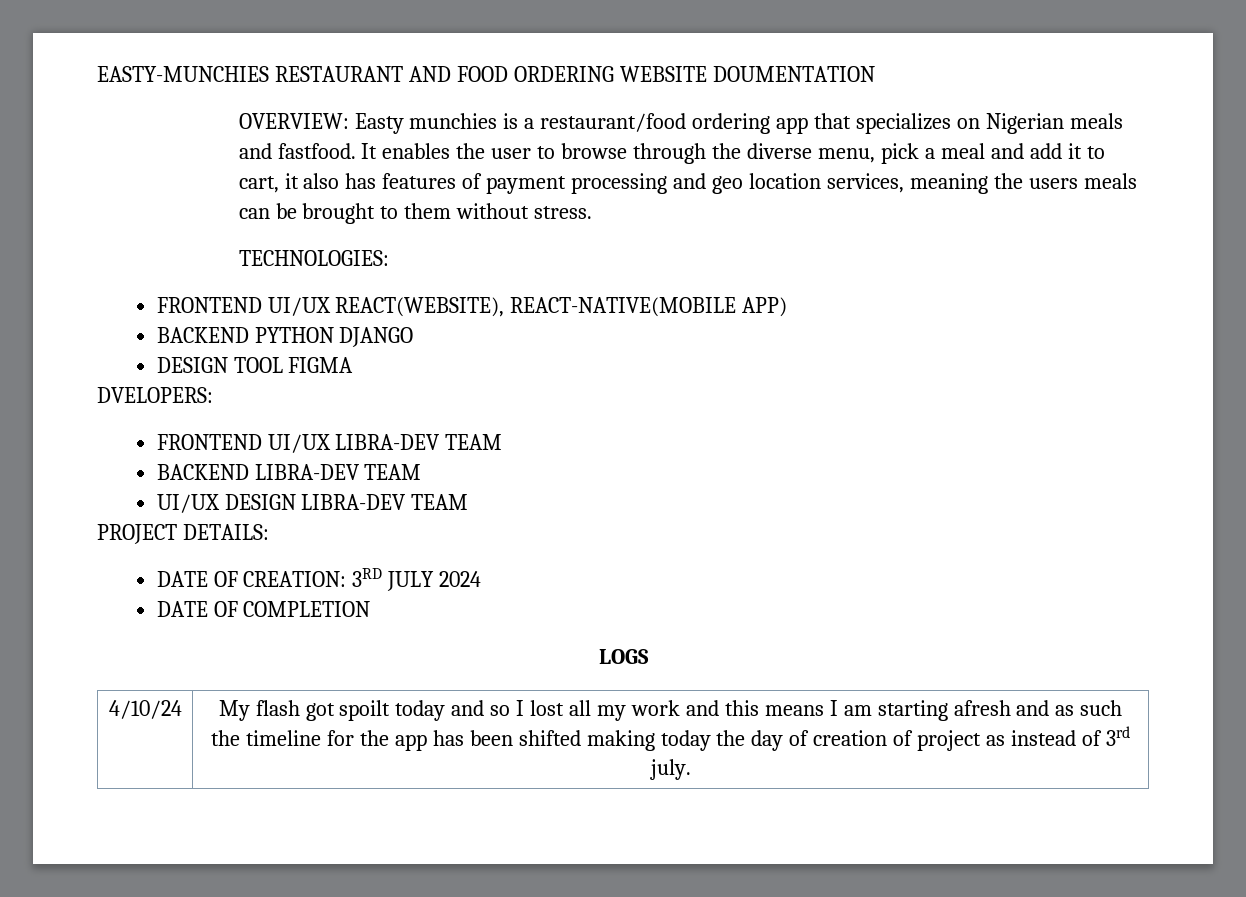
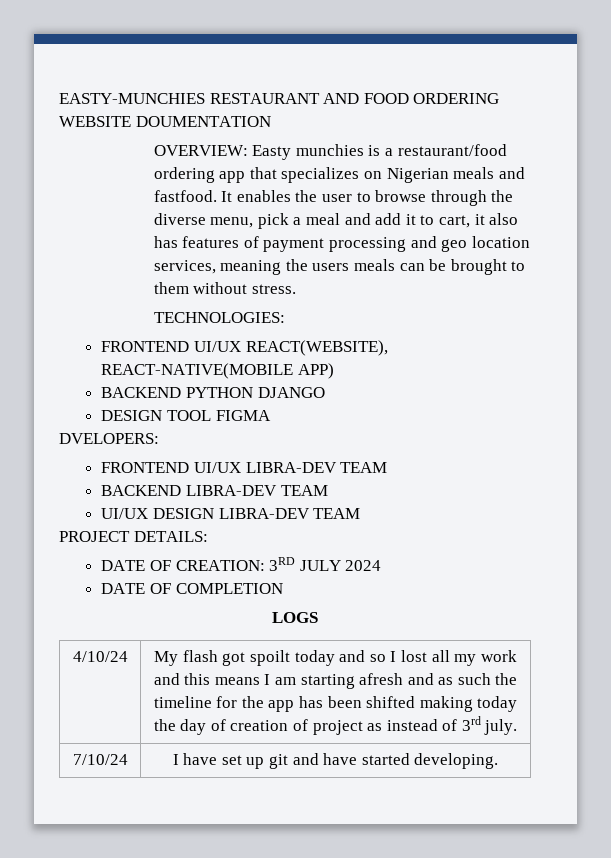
(691, 769) none -> [72,754,128,765] [172,753,499,769] // 7/10/24 | I have set up git and have started developing.

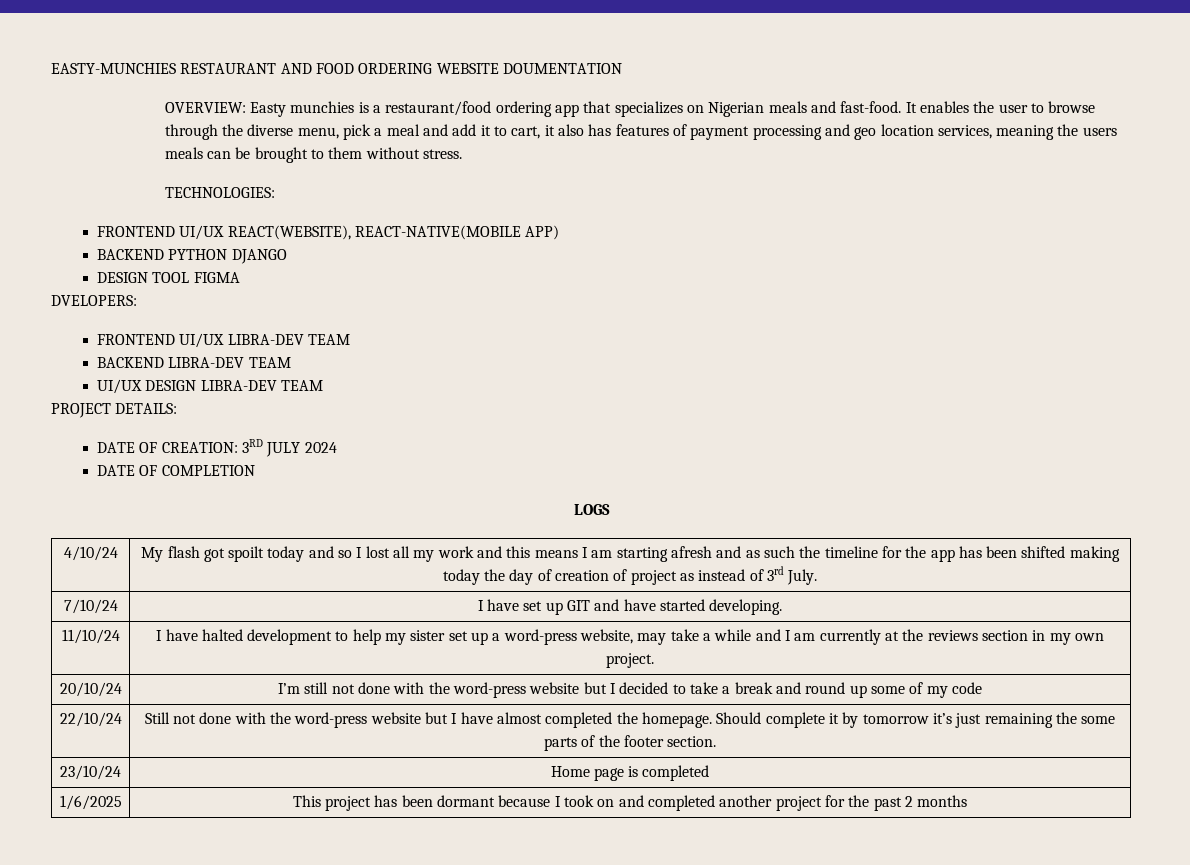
[153,190,217,202] fastfood. -> [840,101,902,113] fast-food.
[484,719,518,735] july. -> [787,569,818,585] July.
[269,754,288,769] git -> [567,600,590,611] GIT
(499, 761) none -> [61,629,120,644] [156,629,1104,645] [606,653,654,668] [59,682,122,697] [278,682,982,698] [59,712,122,727] [144,712,1116,728] [543,735,717,751] [60,765,121,780] [550,765,710,781] [59,795,122,810] [292,795,968,811] // 11/10/24 | I have halted development to help my sister set up a word-press website, may take a while and I am currently at the reviews section in my own project. // 20/10/24 | I’m still not done with the word-press website but I decided to take a break and round up some of my code // 22/10/24 | Still not done with the word-press website but I have almost completed the homepage. Should complete it by tomorrow it’s just remaining the some parts of the footer section. // 23/10/24 | Home page is completed // 1/6/2025 | This project has been dormant because I took on and completed another project for the past 2 months

